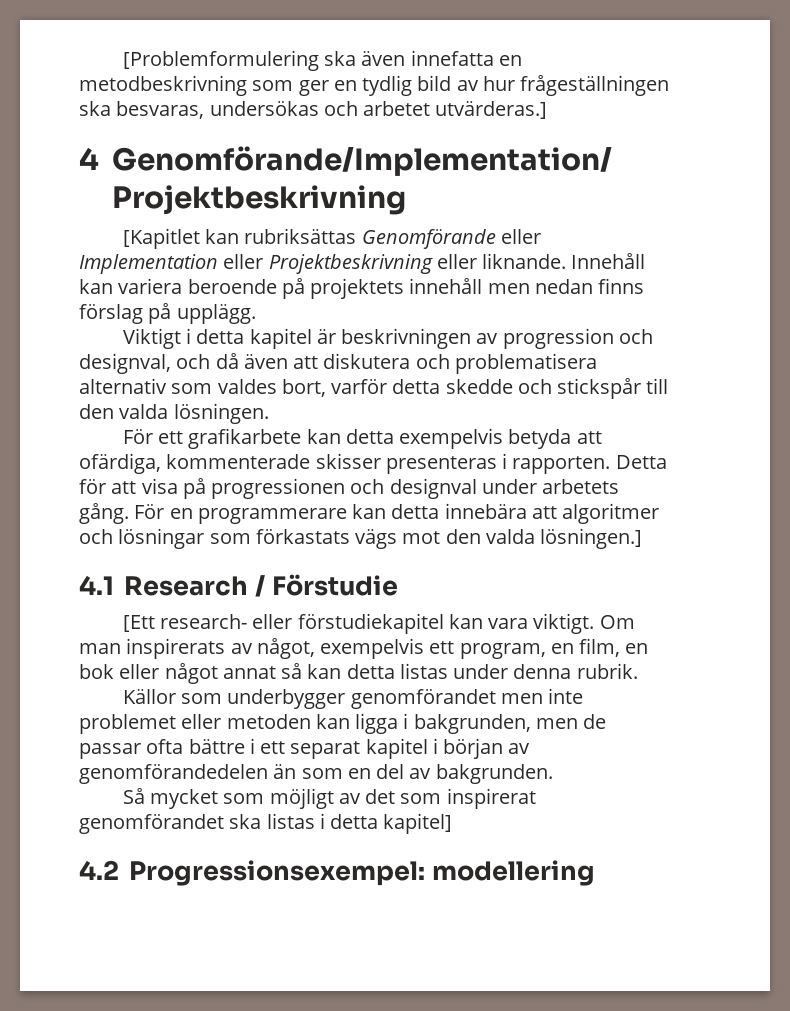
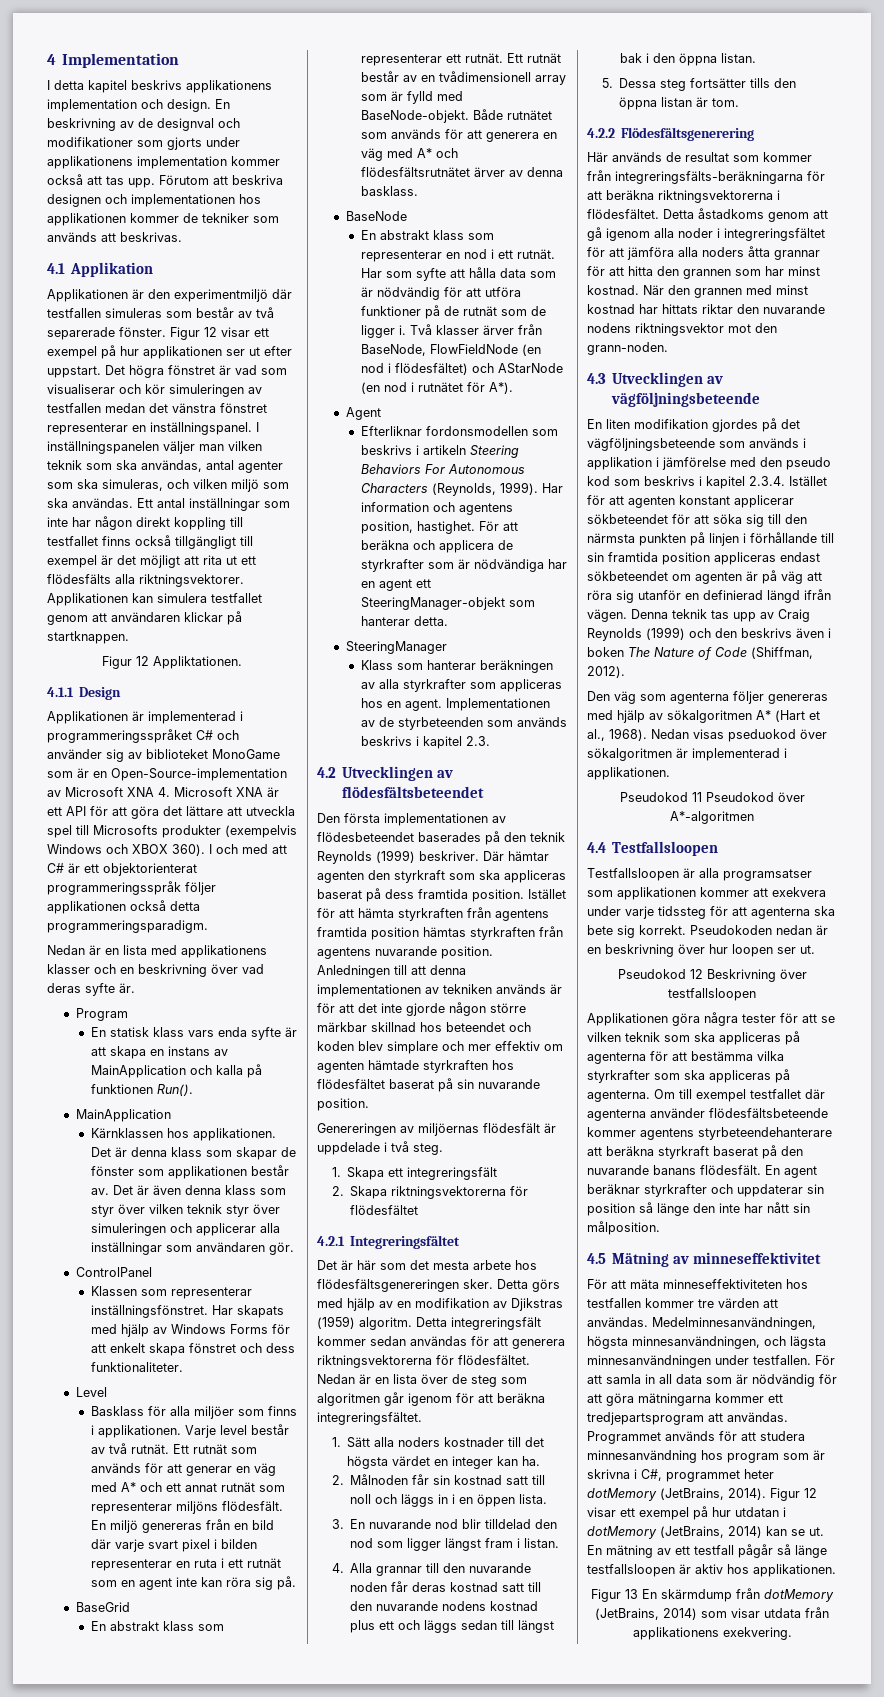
[122,50,522,71] [79,75,670,96] [79,101,548,119] [79,146,612,176] [111,185,406,215] [122,228,541,249] [79,253,646,274] [79,278,645,299] [79,303,256,324] [122,328,654,349] [79,353,597,374] [79,378,669,399] [79,403,269,424] [122,428,602,449] [79,453,667,474] [79,478,620,499] [79,503,660,524] [79,528,643,549] [79,574,398,597] [122,613,635,634] [79,638,649,659] [79,663,638,684] [122,688,584,709] [79,713,607,734] [79,738,531,759] [79,764,553,784] [122,788,536,809] [79,813,453,834] [79,860,595,886] [Problemformulering ska även innefatta en metodbeskrivning som ger en tydlig bild av hur frågeställningen ska besvaras, undersökas och arbetet utvärderas.] // 4 Genomförande/Implementation/ Projektbeskrivning // [Kapitlet kan rubriksättas Genomförande eller Implementation eller Projektbeskrivning eller liknande. Innehåll kan variera beroende på projektets innehåll men nedan finns förslag på upplägg. // Viktigt i detta kapitel är beskrivningen av progression och designval, och då även att diskutera och problematisera alternativ som valdes bort, varför detta skedde och stickspår till den valda lösningen. // För ett grafikarbete kan detta exempelvis betyda att ofärdiga, kommenterade skisser presenteras i rapporten. Detta för att visa på progressionen och designval under arbetets gång. För en programmerare kan detta innebära att algoritmer och lösningar som förkastats vägs mot den valda lösningen.] // 4.1 Research / Förstudie // [Ett research- eller förstudiekapitel kan vara viktigt. Om man inspirerats av något, exempelvis ett program, en film, en bok eller något annat så kan detta listas under denna rubrik. // Källor som underbygger genomförandet men inte problemet eller metoden kan ligga i bakgrunden, men de passar ofta bättre i ett separat kapitel i början av genomförandedelen än som en del av bakgrunden. // Så mycket som möjligt av det som inspirerat genomförandet ska listas i detta kapitel] // 4.2 Progressionsexempel: modellering -> [47,53,180,68] [47,80,272,93] [47,99,230,112] [47,118,240,131] [47,137,240,150] [47,156,280,169] [47,174,283,188] [47,194,261,207] [47,213,279,226] [47,232,182,242] [47,262,154,277] [47,289,292,302] [47,307,274,318] [47,327,269,340] [47,345,292,359] [47,365,287,378] [47,384,262,397] [47,403,267,413] [47,422,259,435] [47,441,262,454] [47,460,283,473] [47,479,289,492] [47,498,290,511] [47,516,243,530] [47,535,253,549] [47,555,256,568] [47,574,244,587] [47,593,262,606] [47,611,242,625] [47,631,129,644] [102,656,242,669] [47,687,122,700] [47,711,243,724] [47,729,239,743] [47,749,280,762] [47,768,287,781] [47,787,279,797] [47,806,295,819] [47,825,297,838] [47,844,287,856] [47,863,197,876] [47,881,216,895] [47,900,200,914] [47,920,208,933] [47,945,267,958] [47,964,264,977] [47,983,135,996] [75,1008,128,1021] [90,1027,297,1040] [90,1046,228,1059] [90,1064,262,1078] [90,1084,193,1096] [75,1109,171,1122] [90,1128,276,1141] [90,1147,296,1160] [90,1165,289,1179] [90,1185,286,1195] [90,1204,280,1217] [90,1223,280,1236] [90,1242,294,1255] [75,1267,152,1277] [90,1286,252,1299] [90,1305,284,1318] [90,1324,290,1337] [90,1343,295,1356] [90,1362,183,1372] [75,1387,107,1397] [90,1406,297,1419] [90,1424,289,1438] [90,1443,257,1454] [90,1463,276,1476] [90,1482,285,1492] [90,1501,283,1514] [90,1519,274,1533] [90,1539,257,1552] [90,1558,281,1571] [90,1576,296,1590] [75,1602,130,1612] [90,1621,224,1631] [360,53,561,66] [360,71,566,85] [360,91,463,104] [360,109,552,123] [360,129,557,142] [360,148,458,161] [360,167,563,177] [360,186,418,196] [345,211,407,221] [360,230,494,240] [360,249,555,262] [360,267,556,281] [360,287,521,300] [360,305,546,319] [360,324,542,338] [360,344,541,356] [360,363,563,375] [360,382,513,394] [345,407,381,420] [360,426,558,436] [360,445,519,458] [360,464,525,474] [360,482,563,496] [360,502,513,515] [360,521,518,534] [360,540,513,553] [360,559,567,572] [360,579,431,591] [360,597,535,610] [360,616,448,626] [345,641,447,654] [360,660,553,673] [360,679,562,692] [360,698,550,711] [360,717,567,730] [360,736,490,749] [317,766,454,781] [342,786,485,798] [317,813,506,826] [317,831,565,845] [317,850,549,864] [317,870,566,883] [317,888,566,902] [317,907,549,921] [317,926,563,940] [317,946,493,959] [317,965,466,978] [317,984,562,997] [317,1002,526,1016] [317,1022,531,1032] [317,1041,563,1054] [317,1060,514,1073] [317,1078,540,1092] [317,1098,369,1111] [317,1123,556,1136] [317,1141,443,1155] [331,1167,498,1180] [331,1186,529,1199] [350,1205,419,1215] [317,1235,461,1249] [317,1260,537,1270] [317,1279,560,1292] [317,1298,563,1311] [317,1316,541,1330] [317,1336,565,1349] [317,1355,530,1368] [317,1374,527,1387] [317,1392,545,1406] [317,1412,422,1425] [331,1437,545,1448] [347,1456,541,1469] [331,1474,546,1485] [350,1494,548,1507] [331,1519,558,1529] [350,1538,560,1551] [331,1563,532,1576] [350,1581,542,1592] [350,1601,539,1611] [350,1620,555,1633] [620,53,757,66] [601,78,797,91] [619,97,740,110] [587,127,755,141] [587,152,812,162] [587,170,825,184] [587,190,780,203] [587,208,828,222] [587,227,825,241] [587,246,820,260] [587,266,820,279] [587,285,808,298] [587,304,825,314] [587,323,777,336] [587,342,668,355] [587,372,724,387] [611,392,761,407] [587,418,800,432] [587,438,806,451] [587,457,831,470] [587,476,827,489] [587,495,794,508] [587,514,807,527] [587,532,834,546] [587,552,820,565] [587,570,822,584] [587,589,831,603] [587,609,810,622] [587,627,831,641] [587,647,813,660] [587,666,625,678] [587,691,828,704] [587,710,820,723] [587,728,827,742] [587,748,787,761] [587,767,670,780] [619,792,805,802] [670,811,754,824] [587,841,719,856] [587,868,812,881] [587,887,826,900] [587,906,835,919] [587,925,828,938] [587,944,815,957] [617,969,807,982] [668,988,756,1001] [587,1012,835,1026] [587,1031,800,1045] [587,1051,784,1064] [587,1069,790,1083] [587,1089,825,1102] [587,1108,828,1121] [587,1127,832,1140] [587,1145,803,1159] [587,1165,817,1178] [587,1184,824,1197] [587,1202,810,1216] [587,1221,660,1235] [587,1252,822,1267] [587,1279,808,1289] [587,1298,778,1308] [587,1317,816,1330] [587,1336,826,1349] [587,1355,835,1368] [587,1374,837,1387] [587,1393,783,1406] [587,1412,788,1425] [587,1431,805,1444] [587,1450,825,1463] [587,1469,774,1482] [587,1488,817,1501] [587,1506,786,1520] [587,1526,824,1539] [587,1544,827,1558] [587,1564,836,1577] [591,1588,834,1602] [595,1607,829,1620] [632,1627,792,1640] 4 Implementation // I detta kapitel beskrivs applikationens implementation och design. En beskrivning av de designval och modifikationer som gjorts under applikationens implementation kommer också att tas upp. Förutom att beskriva designen och implementationen hos applikationen kommer de tekniker som används att beskrivas. // 4.1 Applikation // Applikationen är den experimentmiljö där testfallen simuleras som består av två separerade fönster. Figur 12 visar ett exempel på hur applikationen ser ut efter uppstart. Det högra fönstret är vad som visualiserar och kör simuleringen av testfallen medan det vänstra fönstret representerar en inställningspanel. I inställningspanelen väljer man vilken teknik som ska användas, antal agenter som ska simuleras, och vilken miljö som ska användas. Ett antal inställningar som inte har någon direkt koppling till testfallet finns också tillgängligt till exempel är det möjligt att rita ut ett flödesfälts alla riktningsvektorer. Applikationen kan simulera testfallet genom att användaren klickar på startknappen. // Figur 12 Appliktationen. // 4.1.1 Design // Applikationen är implementerad i programmeringsspråket C# och använder sig av biblioteket MonoGame som är en Open-Source-implementation av Microsoft XNA 4. Microsoft XNA är ett API för att göra det lättare att utveckla spel till Microsofts produkter (exempelvis Windows och XBOX 360). I och med att C# är ett objektorienterat programmeringsspråk följer applikationen också detta programmeringsparadigm. // Nedan är en lista med applikationens klasser och en beskrivning över vad deras syfte är. // Program // En statisk klass vars enda syfte är att skapa en instans av MainApplication och kalla på funktionen Run(). // MainApplication // Kärnklassen hos applikationen. Det är denna klass som skapar de fönster som applikationen består av. Det är även denna klass som styr över vilken teknik styr över simuleringen och applicerar alla inställningar som användaren gör. // ControlPanel // Klassen som representerar inställningsfönstret. Har skapats med hjälp av Windows Forms för att enkelt skapa fönstret och dess funktionaliteter. // Level // Basklass för alla miljöer som finns i applikationen. Varje level består av två rutnät. Ett rutnät som används för att generar en väg med A* och ett annat rutnät som representerar miljöns flödesfält. En miljö genereras från en bild där varje svart pixel i bilden representerar en ruta i ett rutnät som en agent inte kan röra sig på. // BaseGrid // En abstrakt klass som representerar ett rutnät. Ett rutnät består av en tvådimensionell array som är fylld med BaseNode-objekt. Både rutnätet som används för att generera en väg med A* och flödesfältsrutnätet ärver av denna basklass. // BaseNode // En abstrakt klass som representerar en nod i ett rutnät. Har som syfte att hålla data som är nödvändig för att utföra funktioner på de rutnät som de ligger i. Två klasser ärver från BaseNode, FlowFieldNode (en nod i flödesfältet) och AStarNode (en nod i rutnätet för A*). // Agent // Efterliknar fordonsmodellen som beskrivs i artikeln Steering Behaviors For Autonomous Characters (Reynolds, 1999). Har information och agentens position, hastighet. För att beräkna och applicera de styrkrafter som är nödvändiga har en agent ett SteeringManager-objekt som hanterar detta. // SteeringManager // Klass som hanterar beräkningen av alla styrkrafter som appliceras hos en agent. Implementationen av de styrbeteenden som används beskrivs i kapitel 2.3. // 4.2 Utvecklingen av flödesfältsbeteendet // Den första implementationen av flödesbeteendet baserades på den teknik Reynolds (1999) beskriver. Där hämtar agenten den styrkraft som ska appliceras baserat på dess framtida position. Istället för att hämta styrkraften från agentens framtida position hämtas styrkraften från agentens nuvarande position. Anledningen till att denna implementationen av tekniken används är för att det inte gjorde någon större märkbar skillnad hos beteendet och koden blev simplare och mer effektiv om agenten hämtade styrkraften hos flödesfältet baserat på sin nuvarande position. // Genereringen av miljöernas flödesfält är uppdelade i två steg. // 1. Skapa ett integreringsfält // 2. Skapa riktningsvektorerna för flödesfältet // 4.2.1 Integreringsfältet // Det är här som det mesta arbete hos flödesfältsgenereringen sker. Detta görs med hjälp av en modifikation av Djikstras (1959) algoritm. Detta integreringsfält kommer sedan användas för att generera riktningsvektorerna för flödesfältet. Nedan är en lista över de steg som algoritmen går igenom för att beräkna integreringsfältet. // 1. Sätt alla noders kostnader till det högsta värdet en integer kan ha. // 2. Målnoden får sin kostnad satt till noll och läggs in i en öppen lista. // 3. En nuvarande nod blir tilldelad den nod som ligger längst fram i listan. // 4. Alla grannar till den nuvarande noden får deras kostnad satt till den nuvarande nodens kostnad plus ett och läggs sedan till längst bak i den öppna listan. // 5. Dessa steg fortsätter tills den öppna listan är tom. // 4.2.2 Flödesfältsgenerering // Här används de resultat som kommer från integreringsfälts-beräkningarna för att beräkna riktningsvektorerna i flödesfältet. Detta åstadkoms genom att gå igenom alla noder i integreringsfältet för att jämföra alla noders åtta grannar för att hitta den grannen som har minst kostnad. När den grannen med minst kostnad har hittats riktar den nuvarande nodens riktningsvektor mot den grann-noden. // 4.3 Utvecklingen av vägföljningsbeteende // En liten modifikation gjordes på det vägföljningsbeteende som används i applikation i jämförelse med den pseudo kod som beskrivs i kapitel 2.3.4. Istället för att agenten konstant applicerar sökbeteendet för att söka sig till den närmsta punkten på linjen i förhållande till sin framtida position appliceras endast sökbeteendet om agenten är på väg att röra sig utanför en definierad längd ifrån vägen. Denna teknik tas upp av Craig Reynolds (1999) och den beskrivs även i boken The Nature of Code (Shiffman, 2012). // Den väg som agenterna följer genereras med hjälp av sökalgoritmen A* (Hart et al., 1968). Nedan visas pseduokod över sökalgoritmen är implementerad i applikationen. // Pseudokod 11 Pseudokod över A*-algoritmen // 4.4 Testfallsloopen // Testfallsloopen är alla programsatser som applikationen kommer att exekvera under varje tidssteg för att agenterna ska bete sig korrekt. Pseudokoden nedan är en beskrivning över hur loopen ser ut. // Pseudokod 12 Beskrivning över testfallsloopen // Applikationen göra några tester för att se vilken teknik som ska appliceras på agenterna för att bestämma vilka styrkrafter som ska appliceras på agenterna. Om till exempel testfallet där agenterna använder flödesfältsbeteende kommer agentens styrbeteendehanterare att beräkna styrkraft baserat på den nuvarande banans flödesfält. En agent beräknar styrkrafter och uppdaterar sin position så länge den inte har nått sin målposition. // 4.5 Mätning av minneseffektivitet // För att mäta minneseffektiviteten hos testfallen kommer tre värden att användas. Medelminnesanvändningen, högsta minnesanvändningen, och lägsta minnesanvändningen under testfallen. För att samla in all data som är nödvändig för att göra mätningarna kommer ett tredjepartsprogram att användas. Programmet används för att studera minnesanvändning hos program som är skrivna i C#, programmet heter dotMemory (JetBrains, 2014). Figur 12 visar ett exempel på hur utdatan i dotMemory (JetBrains, 2014) kan se ut. En mätning av ett testfall pågår så länge testfallsloopen är aktiv hos applikationen. // Figur 13 En skärmdump från dotMemory (JetBrains, 2014) som visar utdata från applikationens exekvering.

